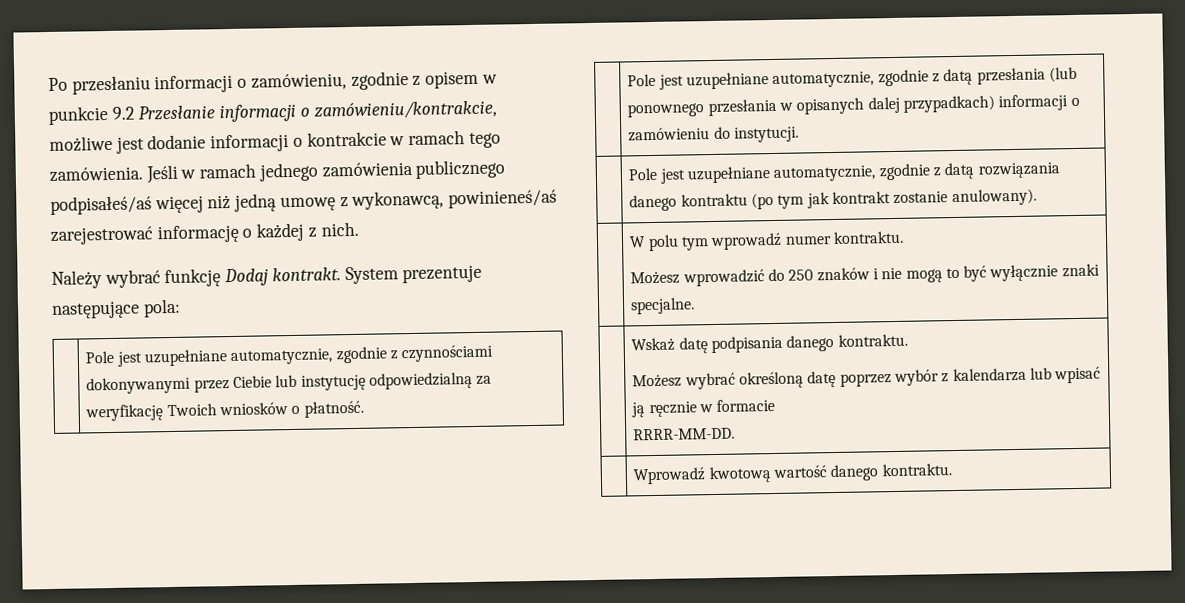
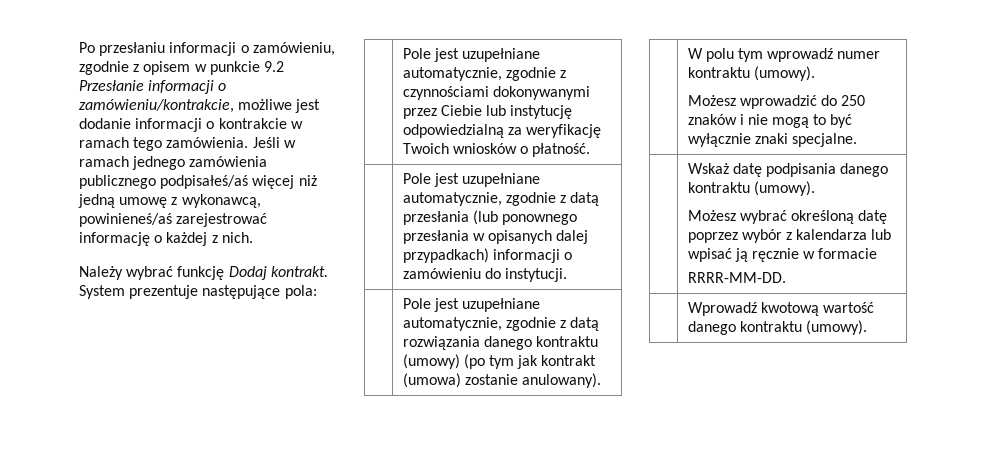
(748, 200) none -> [402,354,460,369] (umowy)
(891, 198) none -> [402,373,461,388] (umowa)
[832,230,904,245] kontraktu. -> [687,66,815,81] kontraktu (umowy).
[837,333,908,347] kontraktu. -> [687,181,815,196] kontraktu (umowy).
[881,463,952,477] kontraktu. -> [739,320,867,335] kontraktu (umowy).

